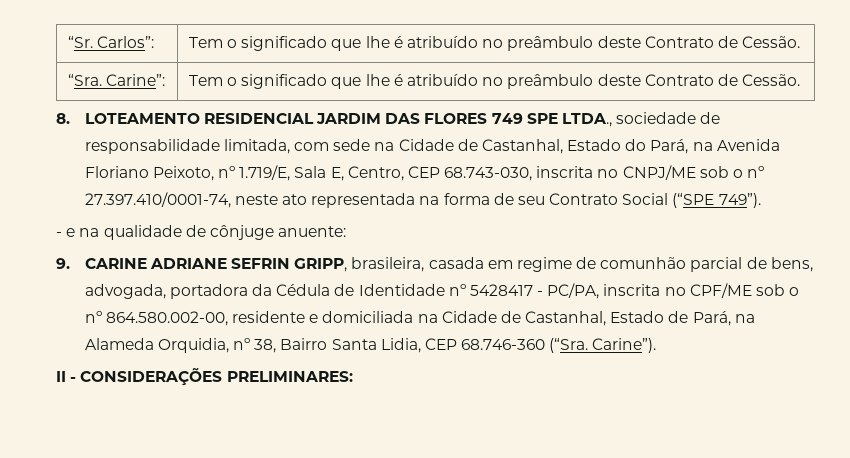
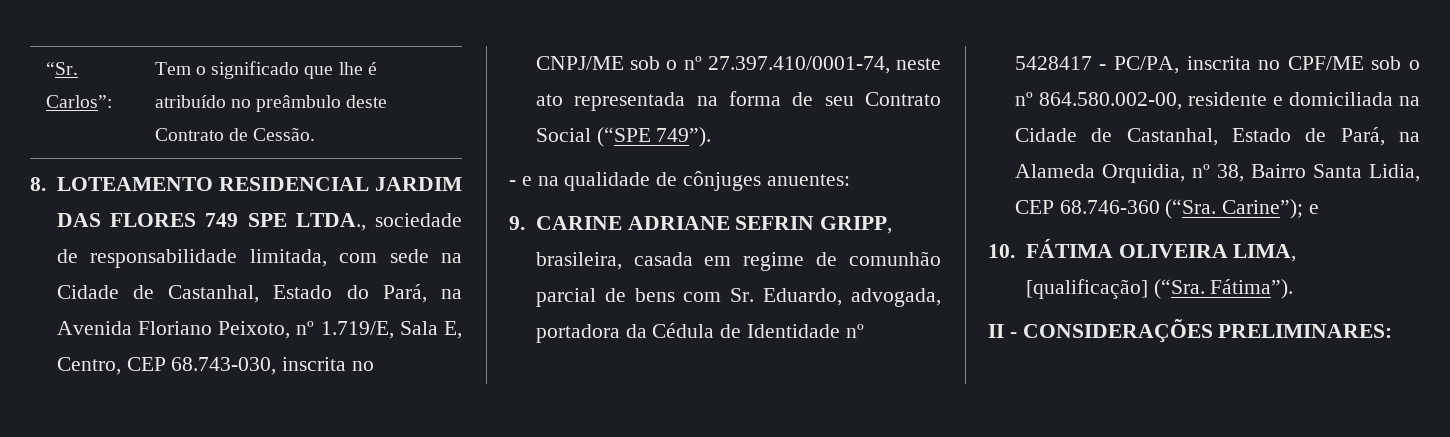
[67,74,166,86] [188,74,801,89] // “Sra. Carine”: | Tem o significado que lhe é atribuído no preâmbulo deste Contrato de Cessão. -> (316, 134) none
[209,225,347,240] cônjuge anuente: -> [683,171,850,191] cônjuges anuentes:
[770,257,813,272] bens, -> [634,288,843,306] bens com Sr. Eduardo,
[592,338,657,353] Carine”). -> [1222,199,1319,219] [988,239,1297,262] [1025,279,1294,299] Carine”); e // 10. FÁTIMA OLIVEIRA LIMA, [qualificação] (“Sra. Fátima”).

